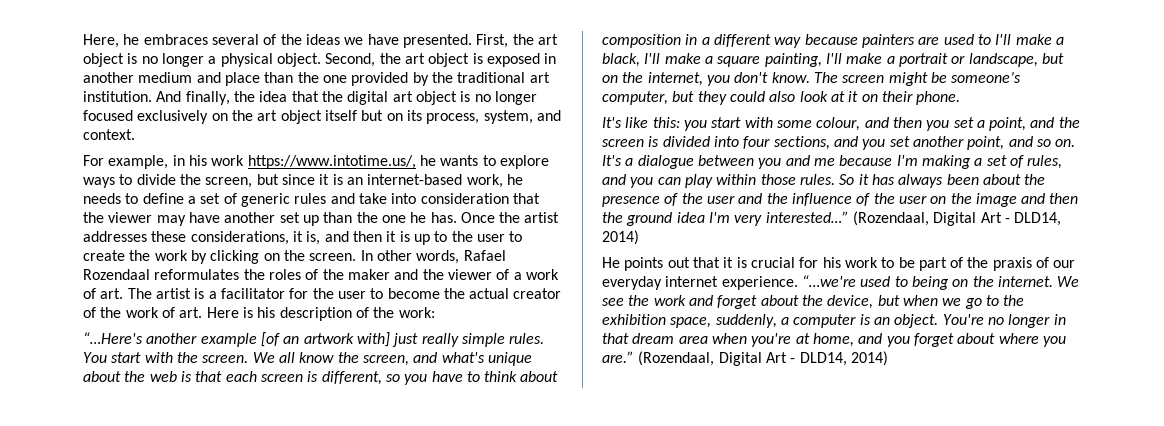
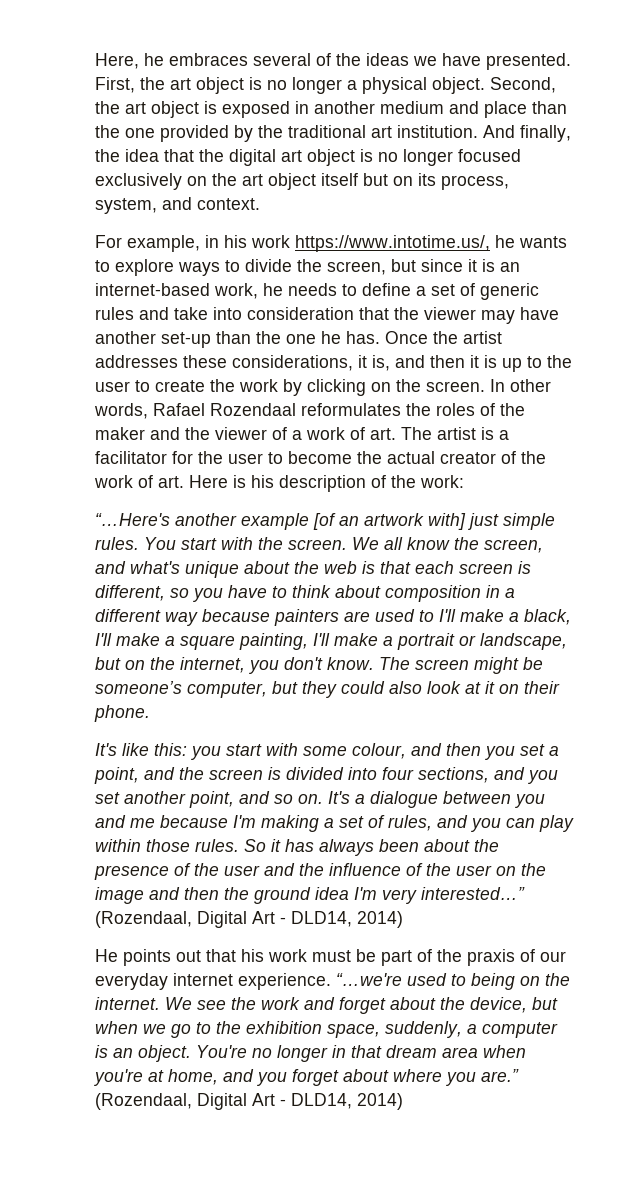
[279,212,319,226] set up -> [161,332,211,348] set-up
[421,333,459,347] really -> (499, 521) none
[723,257,895,268] it is crucial for his work to -> [241,949,351,962] his work must

